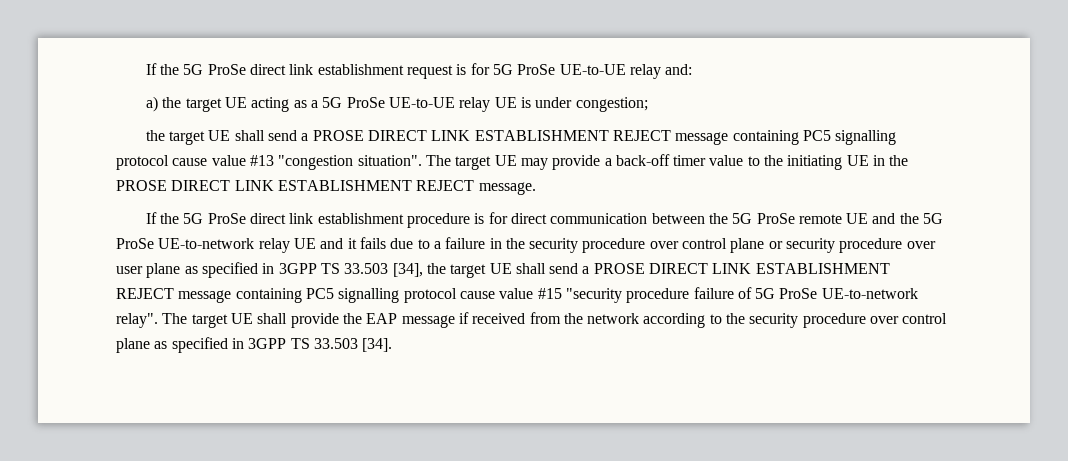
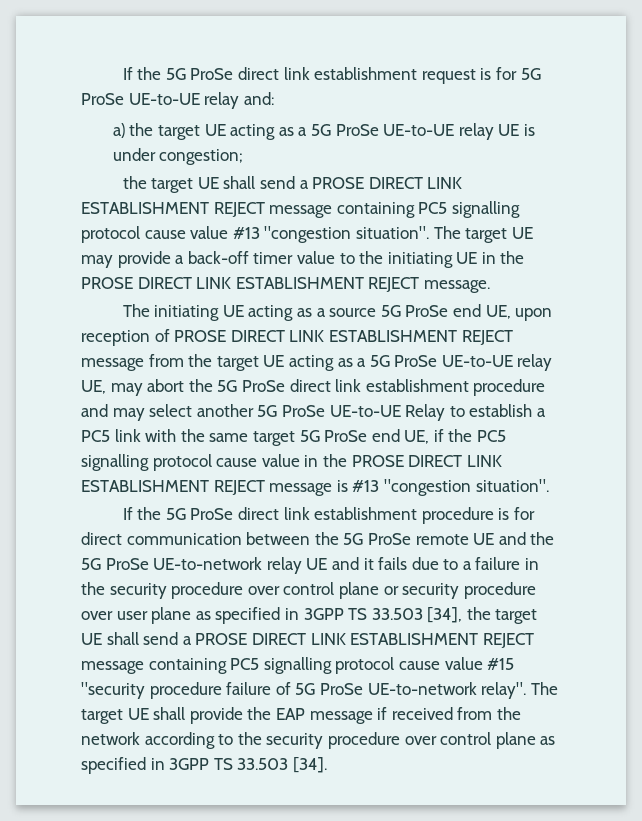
(536, 188) none -> [122,304,553,321] [81,329,513,346] [81,354,553,371] [81,379,546,396] [81,404,546,421] [81,429,507,446] [81,454,502,471] [81,479,549,496] // The initiating UE acting as a source 5G ProSe end UE, upon reception of PROSE DIRECT LINK ESTABLISHMENT REJECT message from the target UE acting as a 5G ProSe UE-to-UE relay UE, may abort the 5G ProSe direct link establishment procedure and may select another 5G ProSe UE-to-UE Relay to establish a PC5 link with the same target 5G ProSe end UE, if the PC5 signalling protocol cause value in the PROSE DIRECT LINK ESTABLISHMENT REJECT message is #13 "congestion situation".

